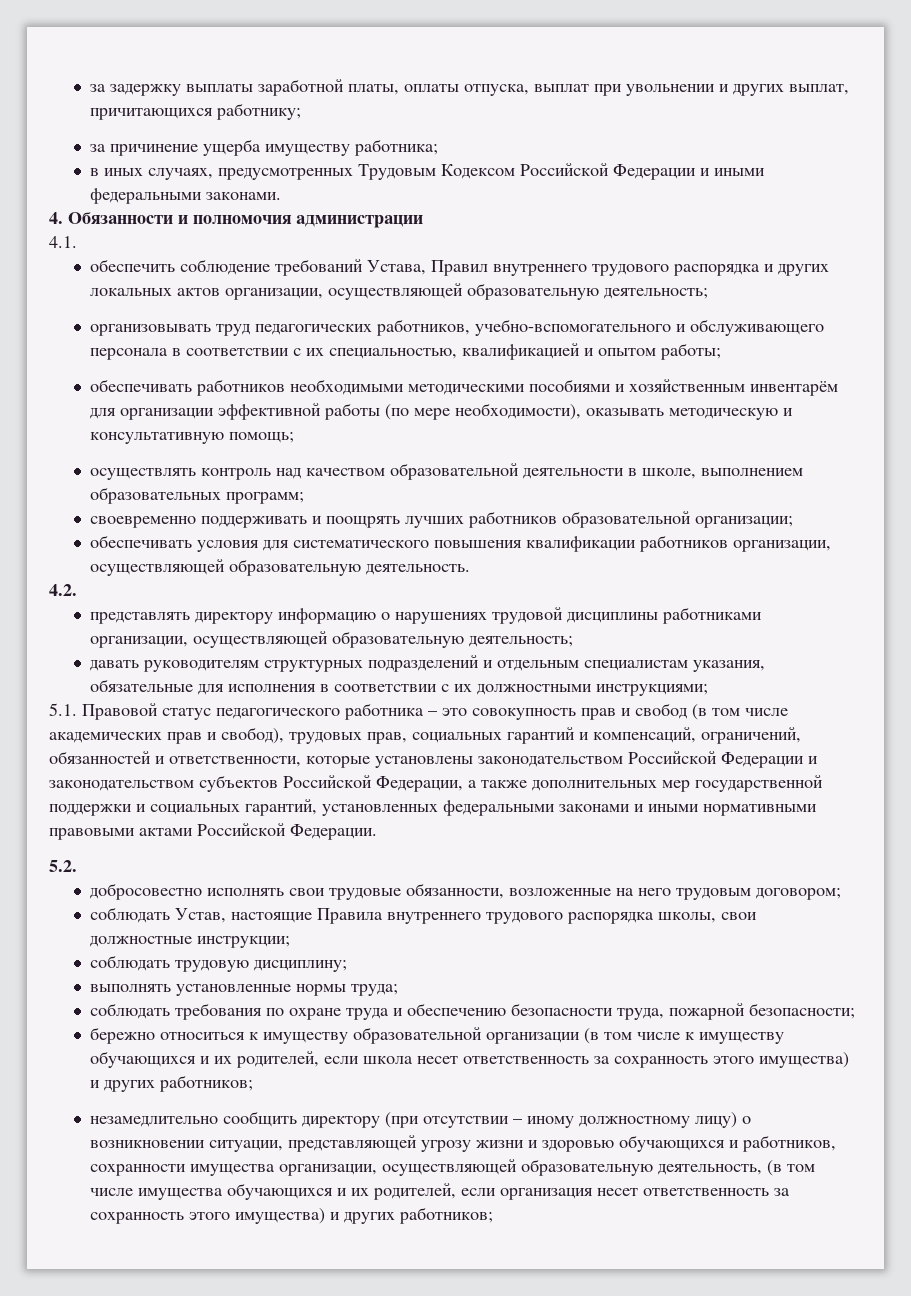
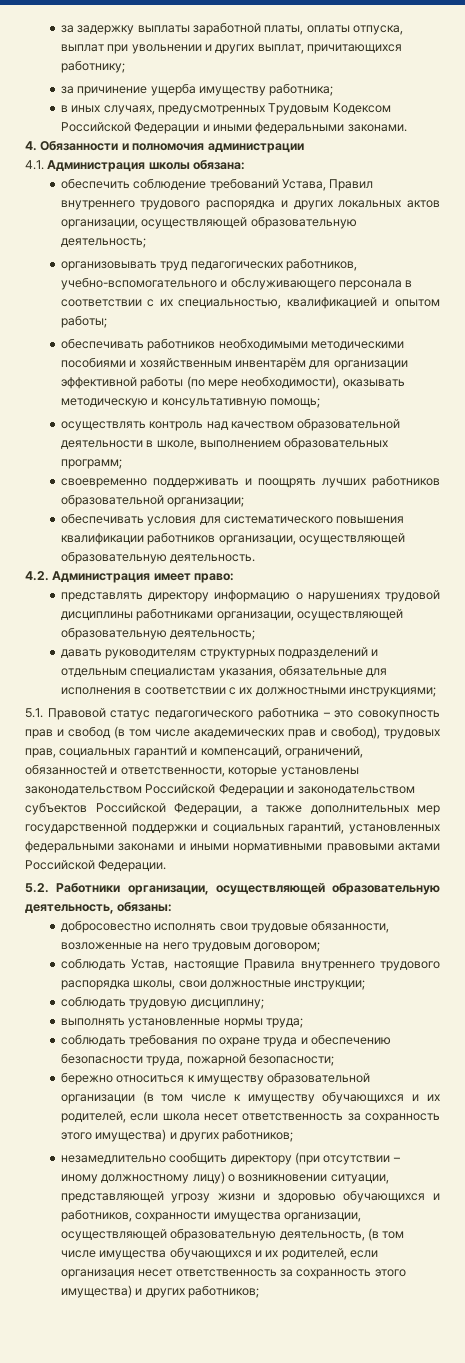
(77, 242) none -> [47,159,246,172] Администрация школы обязана:
(77, 590) none -> [52,571,235,583] Администрация имеет право:
(77, 866) none -> [56,882,440,895] [25,901,173,914] Работники организации, осуществляющей образовательную деятельность, обязаны:

